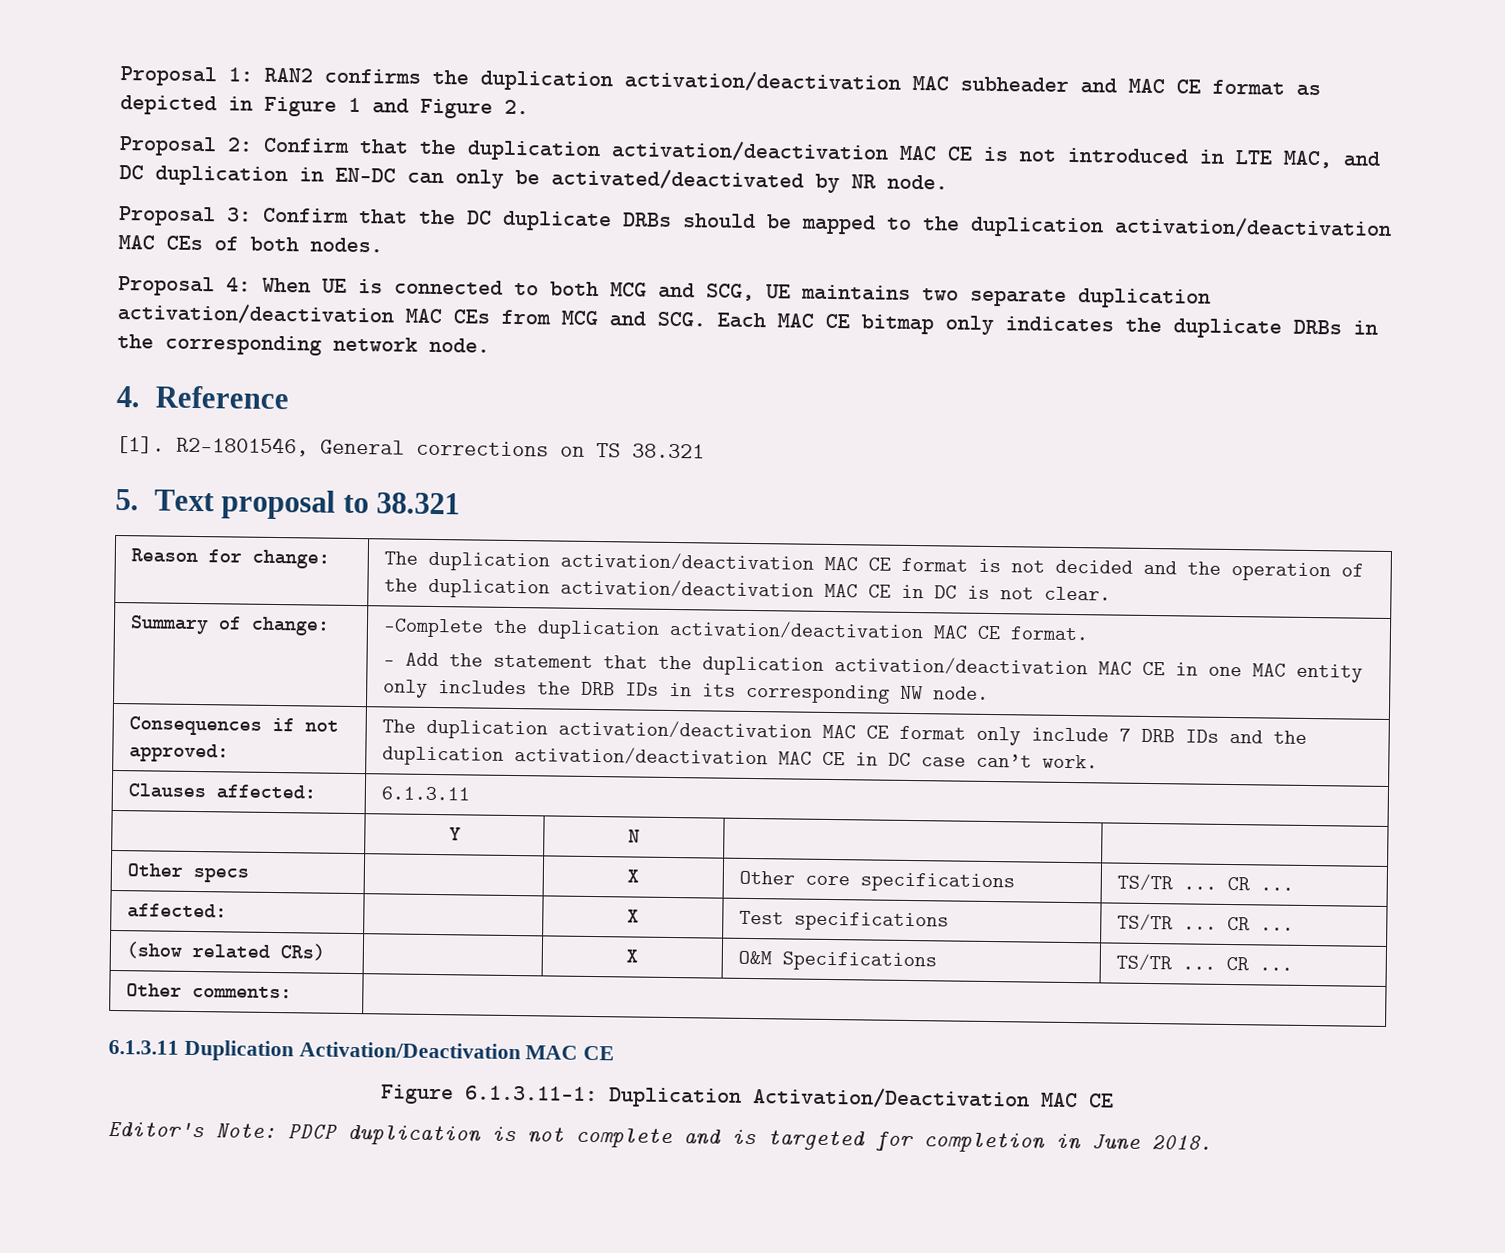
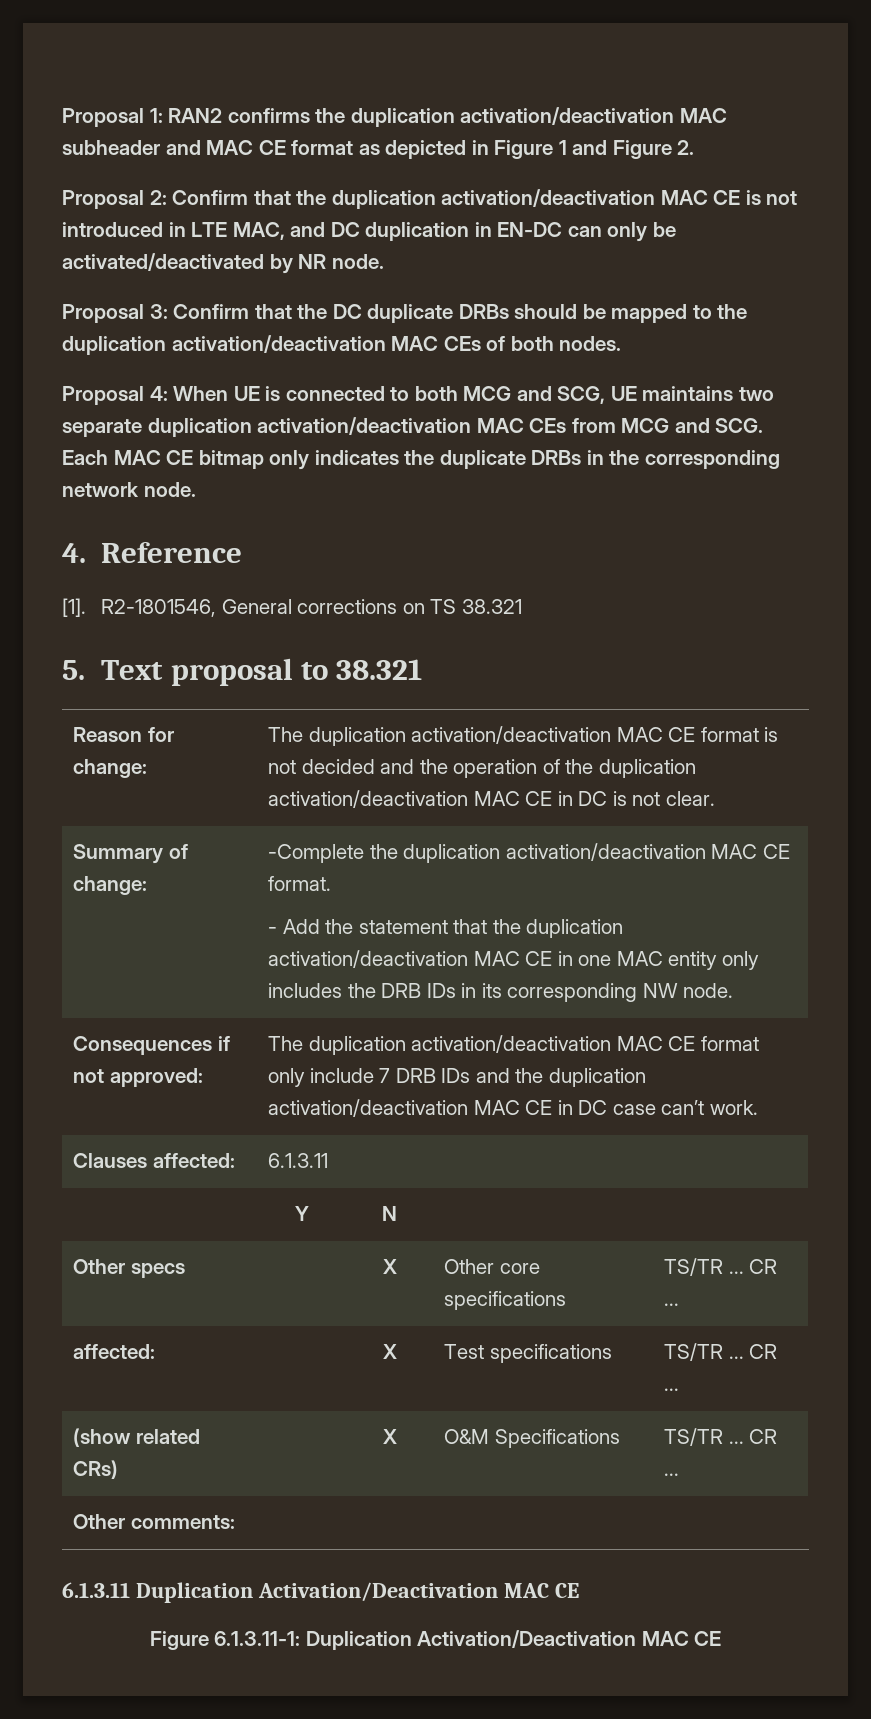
[107,1121,1212,1153] // Editor's Note: PDCP duplication is not complete and is targeted for completion in June 2018. -> (722, 1638) none

